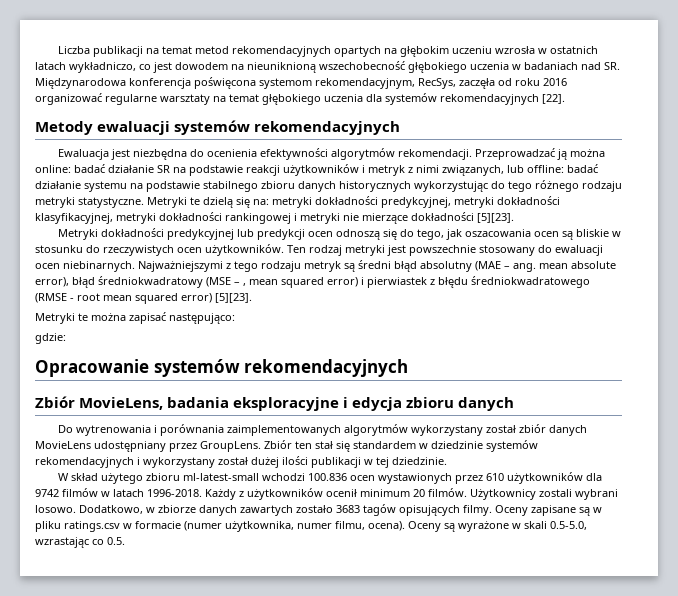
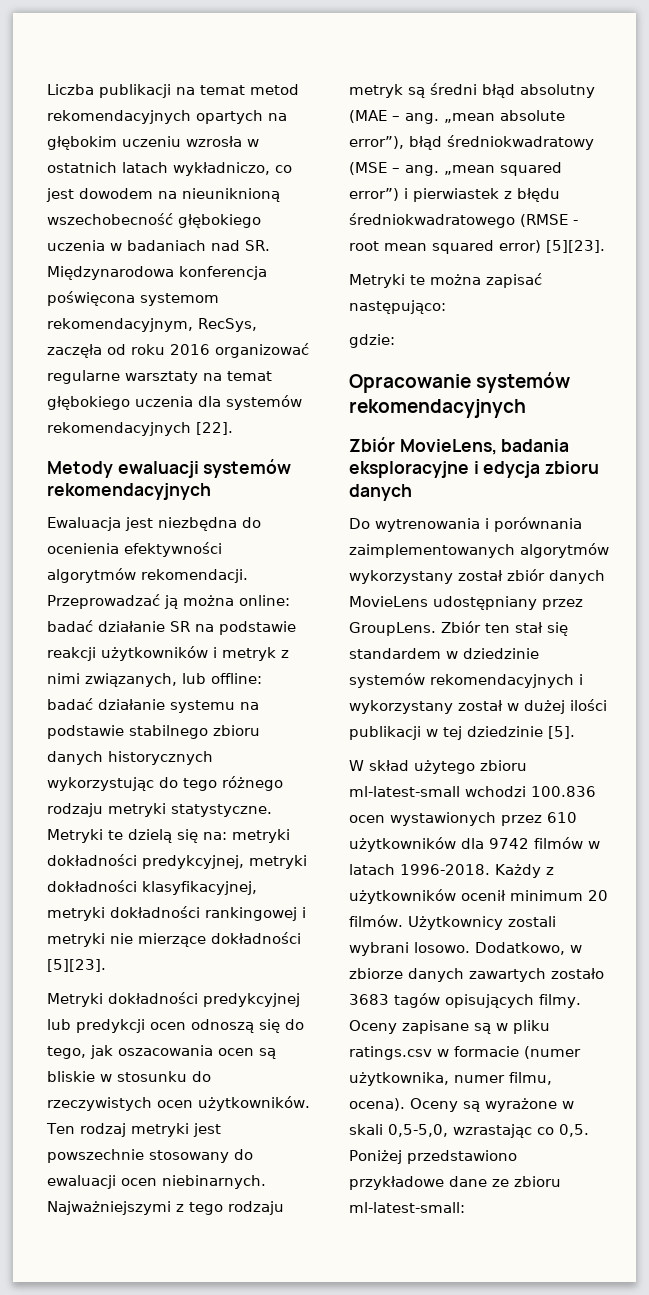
[539,261,616,269] [35,277,69,287] mean absolute error), -> [444,110,565,123] [349,136,404,149] „mean absolute error”),
[243,277,358,288] , mean squared error) -> [405,162,562,176] [349,188,399,201] ang. „mean squared error”)
(248, 461) none -> [507,703,519,711] w
[392,457,447,465] dziedzinie. -> [467,726,575,739] dziedzinie [5].
[550,521,587,530] 0.5-5.0, -> [388,1124,448,1137] 0,5-5,0,
[107,537,125,545] 0.5. -> [559,1124,589,1137] [349,1150,517,1164] [349,1176,561,1190] [349,1202,465,1213] 0,5. Poniżej przedstawiono przykładowe dane ze zbioru ml-latest-small:

